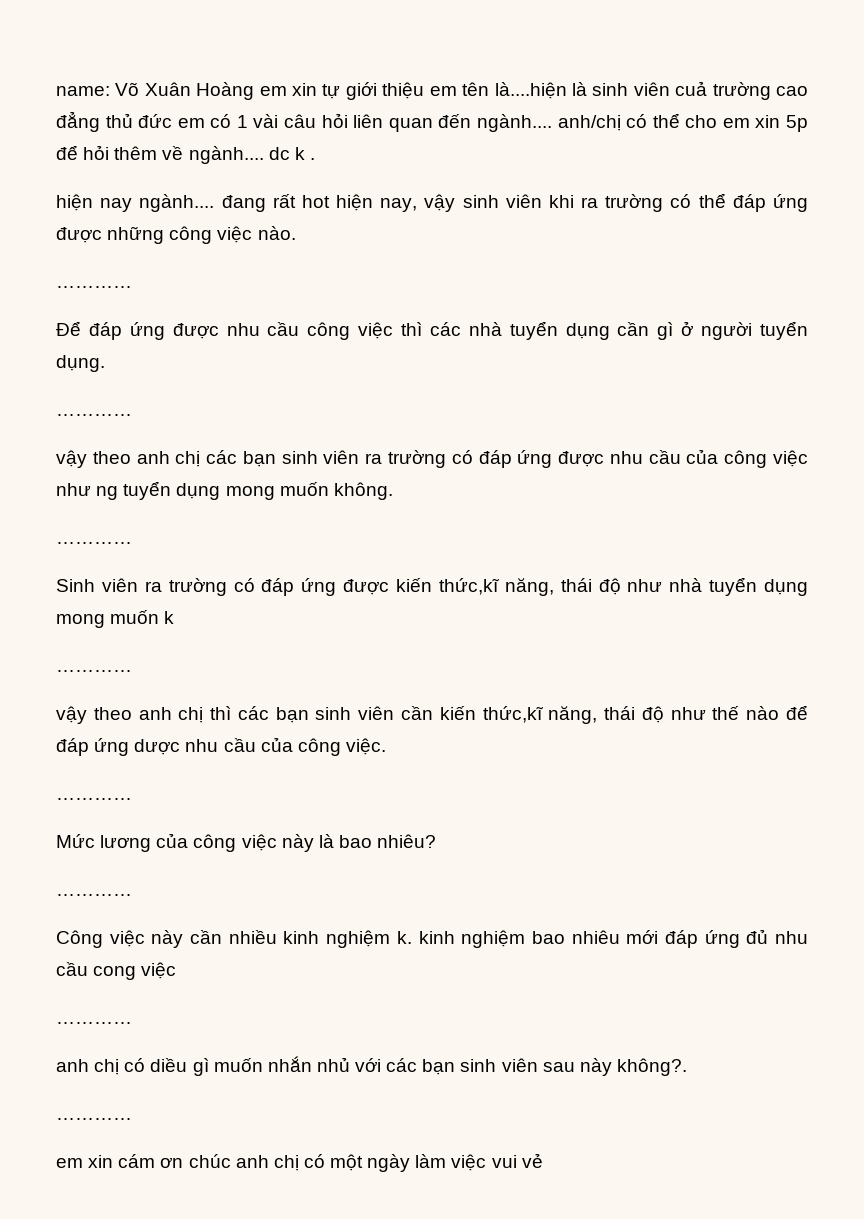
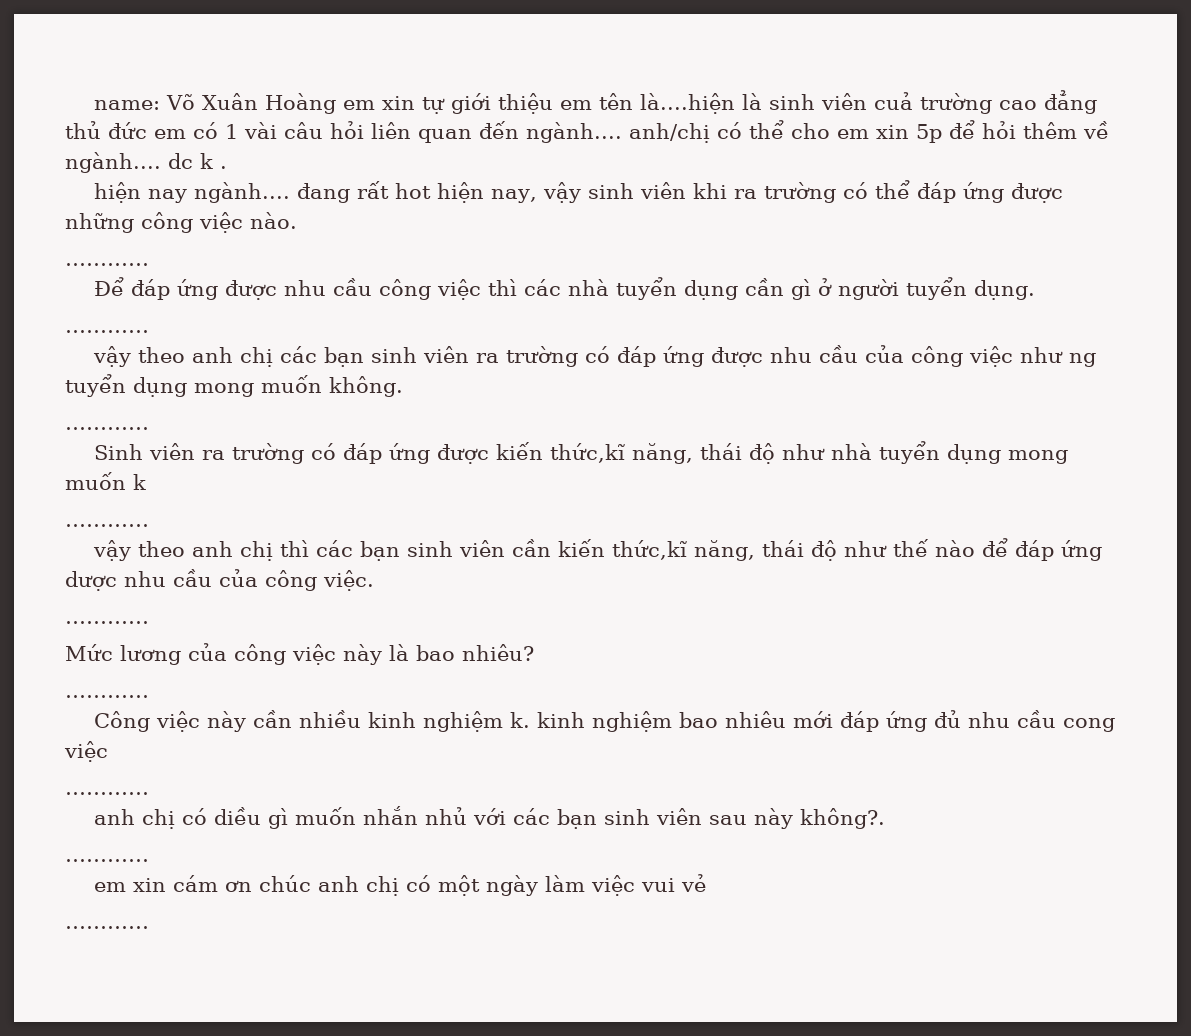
(543, 1160) none -> [65,926,149,929] // …………

